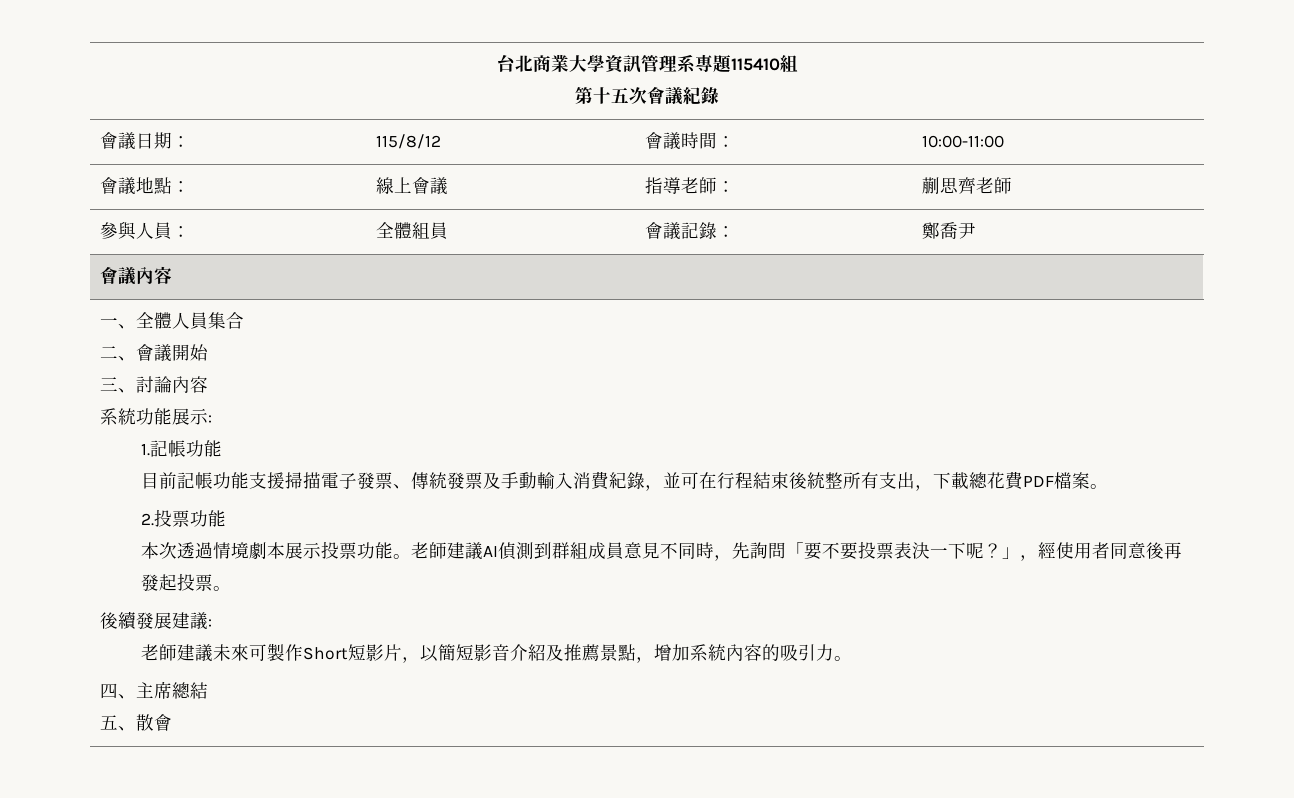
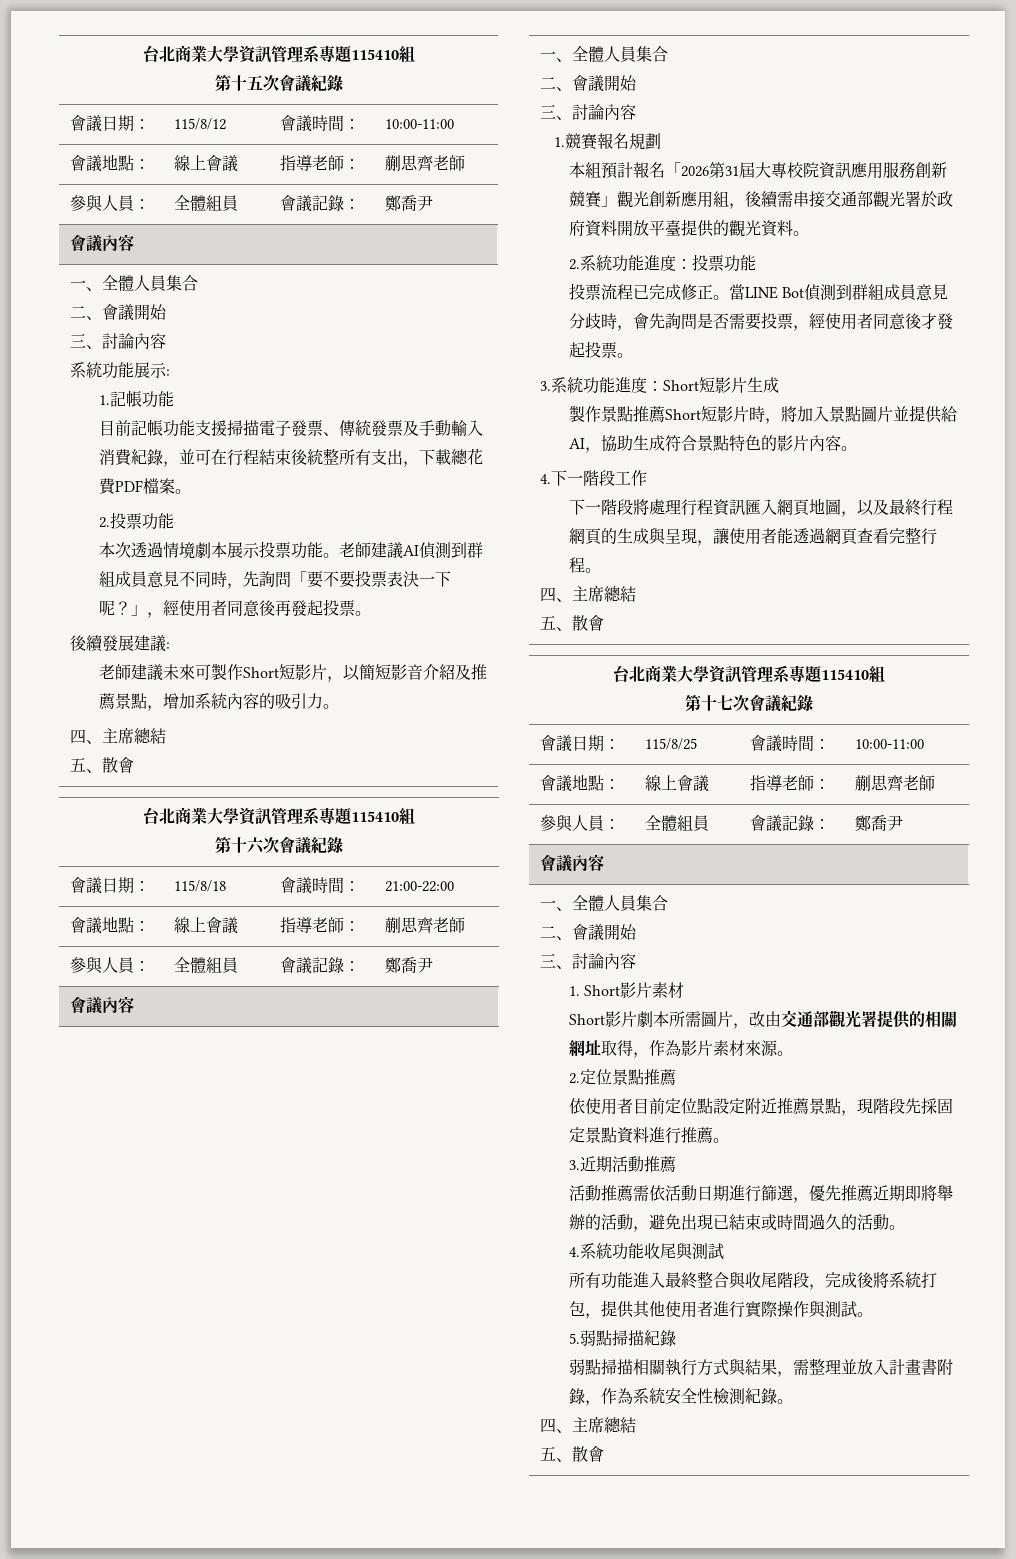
(173, 722) none -> [143,807,415,825] [215,836,343,854] [70,877,151,894] [174,880,227,892] [280,877,361,894] [385,881,455,892] [70,916,151,934] [174,917,239,934] [280,917,361,933] [385,917,466,933] [70,957,151,974] [174,957,239,973] [280,957,361,974] [385,957,434,973] [70,996,135,1014] [540,46,669,62] [540,75,638,92] [540,104,637,120] [554,133,662,150] [568,162,947,179] [568,190,953,209] [568,219,809,237] [568,254,756,272] [568,283,948,301] [568,312,953,331] [568,341,633,358] [540,377,780,394] [568,405,957,424] [568,435,857,453] [540,470,648,486] [568,498,953,517] [568,527,937,546] [568,557,601,573] [540,585,637,602] [540,615,605,631] [613,665,885,683] [685,694,813,712] [540,735,621,752] [645,738,698,750] [750,735,831,752] [855,739,925,749] [540,774,621,792] [645,775,710,792] [750,775,831,791] [855,775,936,791] [540,815,621,832] [645,815,710,831] [750,815,831,832] [855,815,904,831] [540,854,605,872] [540,895,669,911] [540,924,638,941] [540,953,637,969] [568,982,684,999] [568,1010,957,1029] [568,1040,793,1058] [568,1069,676,1086] [568,1098,953,1116] [568,1127,729,1144] [568,1156,676,1173] [568,1184,953,1203] [568,1214,905,1232] [568,1243,724,1260] [568,1271,937,1290] [568,1300,873,1319] [568,1330,676,1346] [568,1358,953,1377] [568,1388,793,1406] [540,1416,637,1433] [540,1446,605,1462] // 台北商業大學資訊管理系專題115410組 // 第十六次會議紀錄 // 會議日期： | 115/8/18 | 會議時間： | 21:00-22:00 // 會議地點： | 線上會議 | 指導老師： | 蒯思齊老師 // 參與人員： | 全體組員 | 會議記錄： | 鄭喬尹 // 會議內容 // 一、全體人員集合 // 二、會議開始 // 三、討論內容 // 1.競賽報名規劃 // 本組預計報名「2026第31屆大專校院資訊應用服務創新競賽」觀光創新應用組，後續需串接交通部觀光署於政府資料開放平臺提供的觀光資料。 // 2.系統功能進度：投票功能 // 投票流程已完成修正。當LINE Bot偵測到群組成員意見分歧時，會先詢問是否需要投票，經使用者同意後才發起投票。 // 3.系統功能進度：Short短影片生成 // 製作景點推薦Short短影片時，將加入景點圖片並提供給AI，協助生成符合景點特色的影片內容。 // 4.下一階段工作 // 下一階段將處理行程資訊匯入網頁地圖，以及最終行程網頁的生成與呈現，讓使用者能透過網頁查看完整行程。 // 四、主席總結 // 五、散會 // 台北商業大學資訊管理系專題115410組 // 第十七次會議紀錄 // 會議日期： | 115/8/25 | 會議時間： | 10:00-11:00 // 會議地點： | 線上會議 | 指導老師： | 蒯思齊老師 // 參與人員： | 全體組員 | 會議記錄： | 鄭喬尹 // 會議內容 // 一、全體人員集合 // 二、會議開始 // 三、討論內容 // 1. Short影片素材 // Short影片劇本所需圖片，改由交通部觀光署提供的相關網址取得，作為影片素材來源。 // 2.定位景點推薦 // 依使用者目前定位點設定附近推薦景點，現階段先採固定景點資料進行推薦。 // 3.近期活動推薦 // 活動推薦需依活動日期進行篩選，優先推薦近期即將舉辦的活動，避免出現已結束或時間過久的活動。 // 4.系統功能收尾與測試 // 所有功能進入最終整合與收尾階段，完成後將系統打包，提供其他使用者進行實際操作與測試。 // 5.弱點掃描紀錄 // 弱點掃描相關執行方式與結果，需整理並放入計畫書附錄，作為系統安全性檢測紀錄。 // 四、主席總結 // 五、散會

